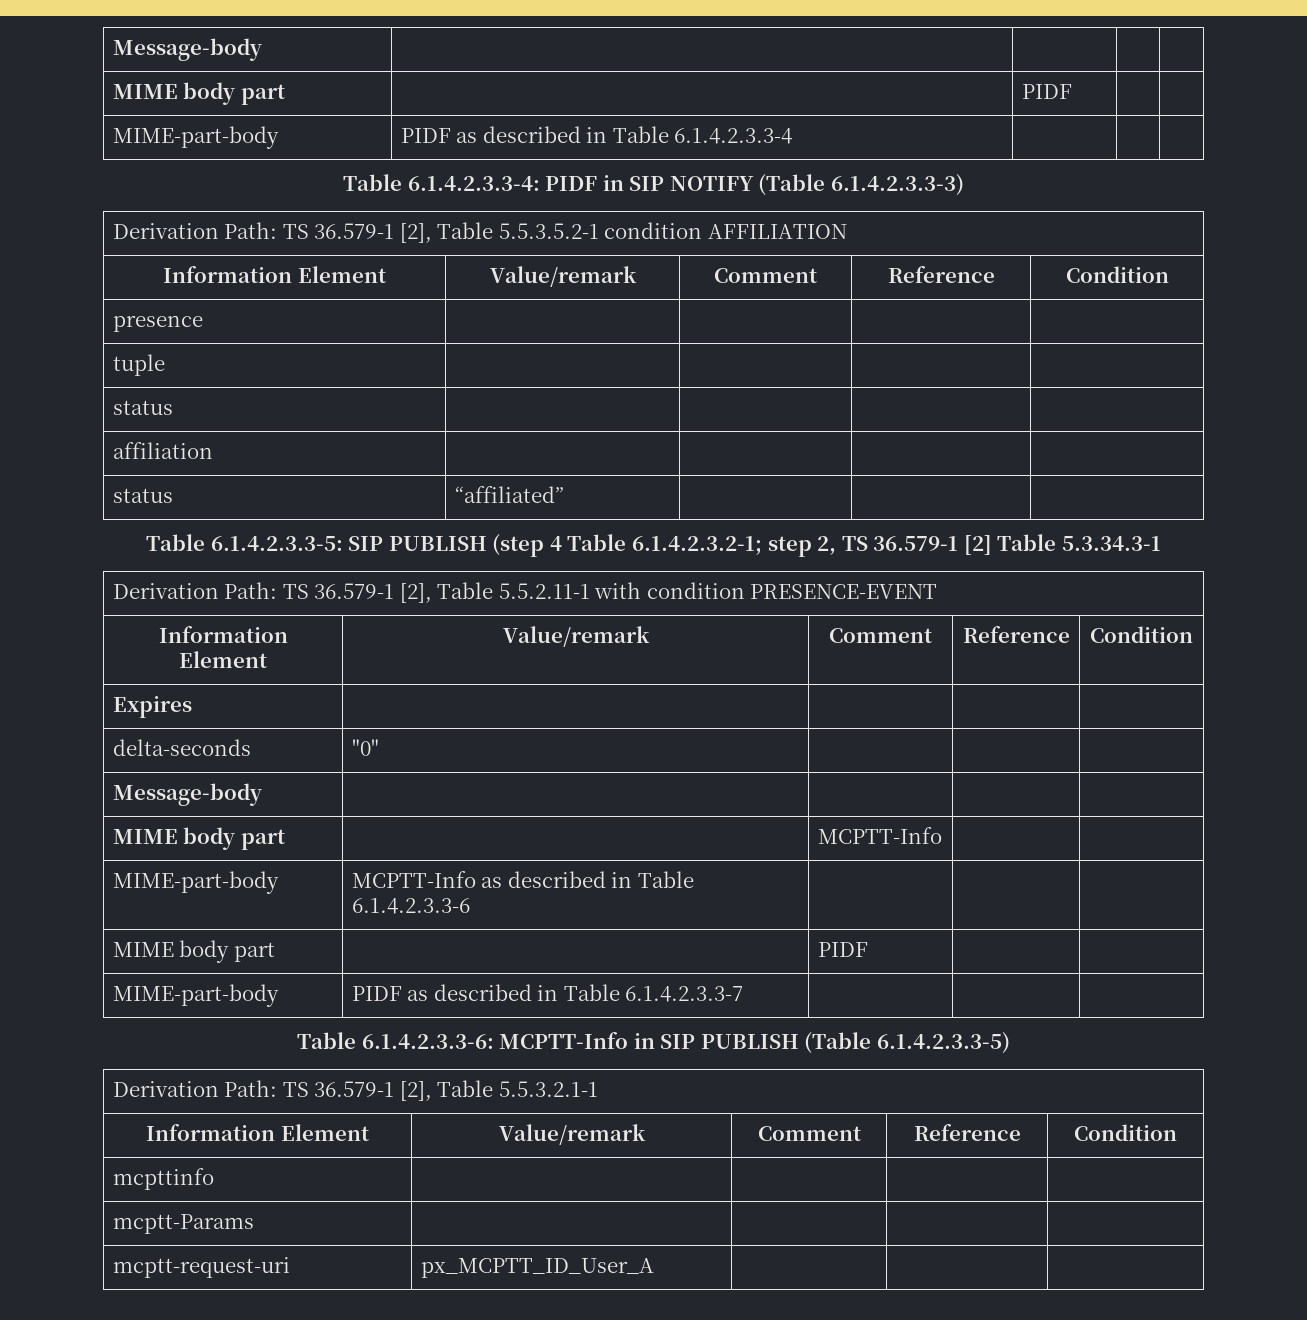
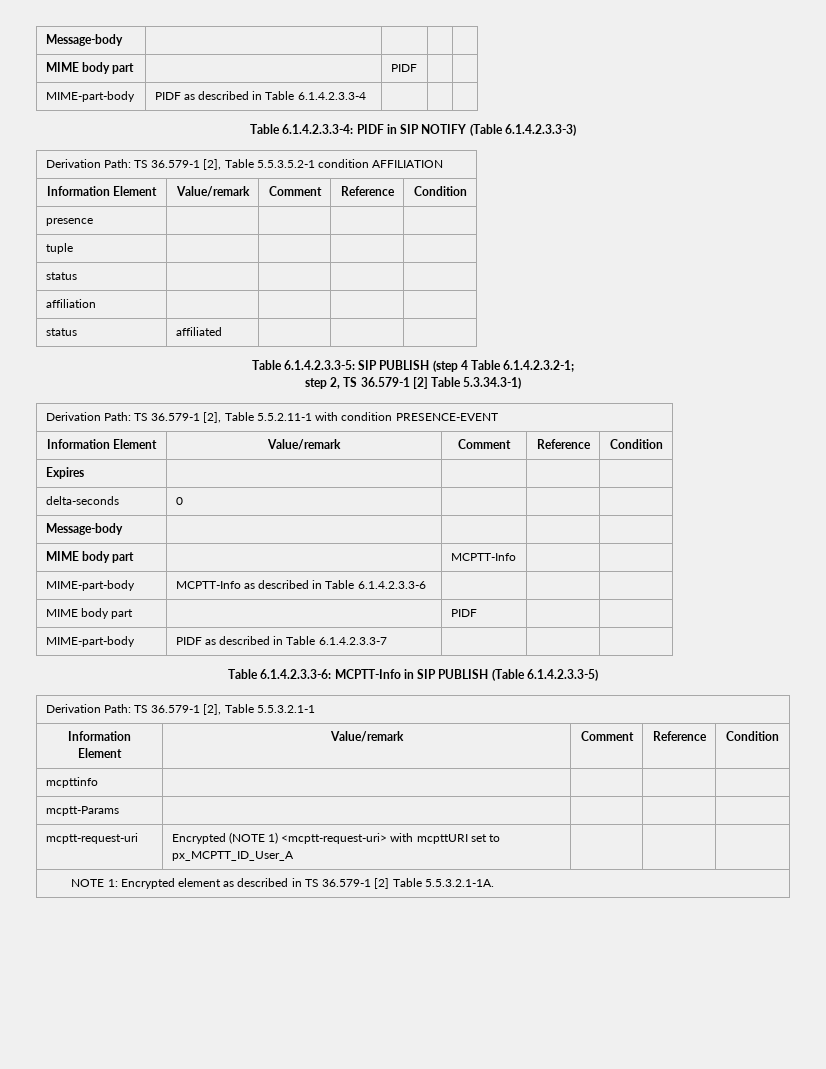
[454,486,564,503] “affiliated” -> [175,327,222,336] affiliated
(763, 545) none -> (575, 366) //
[1061,536,1161,551] 5.3.34.3-1 -> [463,377,522,389] 5.3.34.3-1)
[351,739,379,756] "0" -> [175,497,183,505] 0
[420,1258,654,1278] px_MCPTT_ID_User_A | | | -> [171,832,501,844] [171,851,294,861] [71,878,494,889] Encrypted (NOTE 1) <mcptt-request-uri> with mcpttURI set to px_MCPTT_ID_User_A | | | // NOTE 1: Encrypted element as described in TS 36.579-1 [2] Table 5.5.3.2.1-1A.

